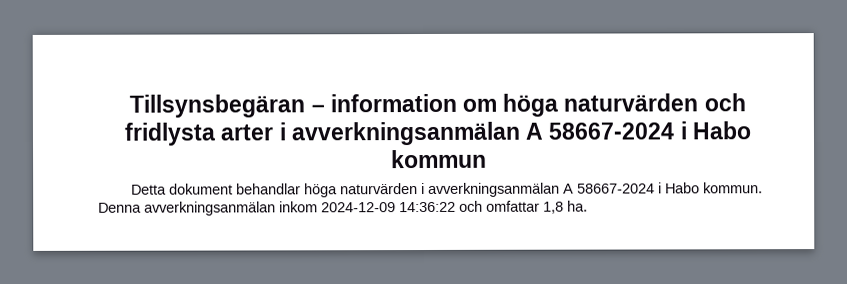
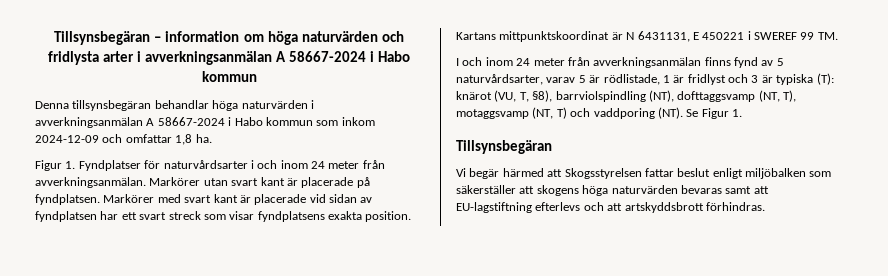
[131,183,234,195] Detta dokument -> [35,100,152,111] Denna tillsynsbegäran
[703,182,764,194] [98,201,276,216] kommun. Denna avverkningsanmälan -> [265,117,339,126] kommun som
[399,201,456,213] 14:36:22 -> (99, 139) none
(588, 206) none -> [35,160,385,171] [35,177,370,188] [35,194,373,205] [35,211,412,222] [456,31,838,42] [456,57,784,68] [456,73,834,85] [456,90,796,102] [456,107,742,119] [456,140,552,154] [456,168,832,179] [456,185,769,196] [456,202,765,213] // Figur 1. Fyndplatser för naturvårdsarter i och inom 24 meter från avverkningsanmälan. Markörer utan svart kant är placerade på fyndplatsen. Markörer med svart kant är placerade vid sidan av fyndplatsen har ett svart streck som visar fyndplatsens exakta position. Kartans mittpunktskoordinat är N 6431131, E 450221 i SWEREF 99 TM. // I och inom 24 meter från avverkningsanmälan finns fynd av 5 naturvårdsarter, varav 5 är rödlistade, 1 är fridlyst och 3 är typiska (T): knärot (VU, T, §8), barrviolspindling (NT), dofttaggsvamp (NT, T), motaggsvamp (NT, T) och vaddporing (NT). Se Figur 1. // Tillsynsbegäran // Vi begär härmed att Skogsstyrelsen fattar beslut enligt miljöbalken som säkerställer att skogens höga naturvärden bevaras samt att EU-lagstiftning efterlevs och att artskyddsbrott förhindras.

